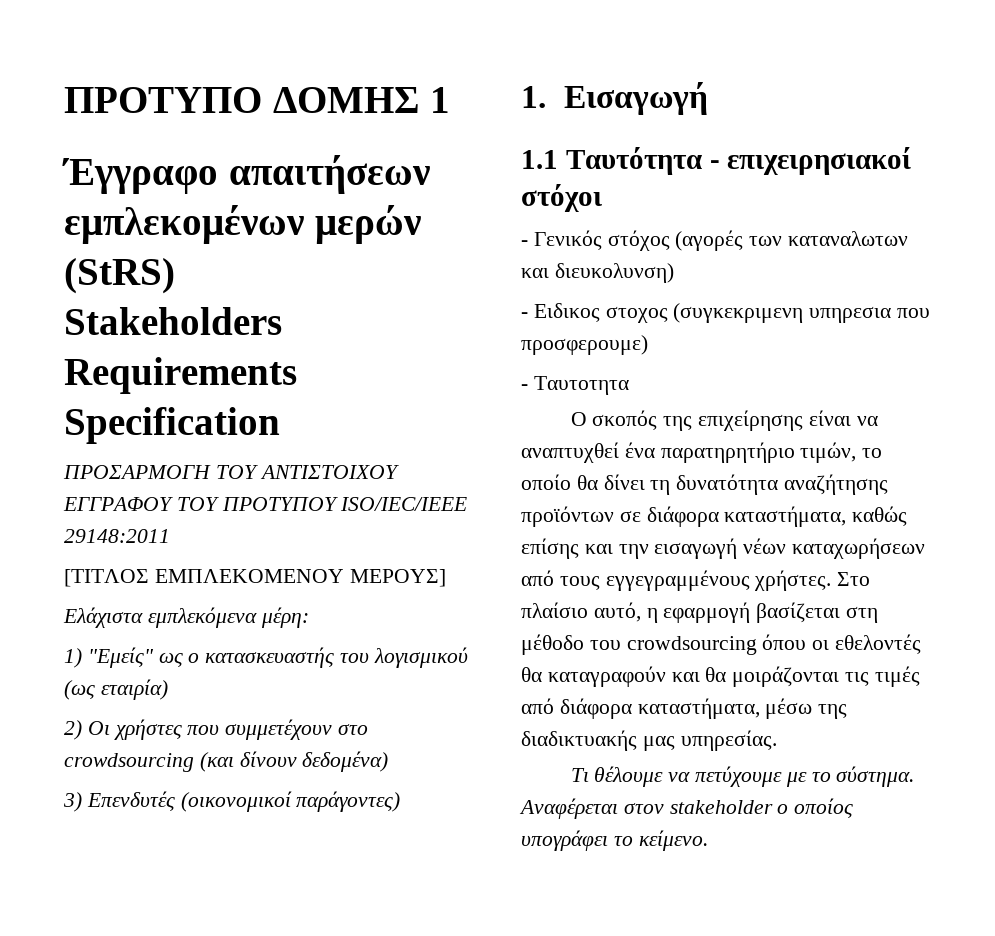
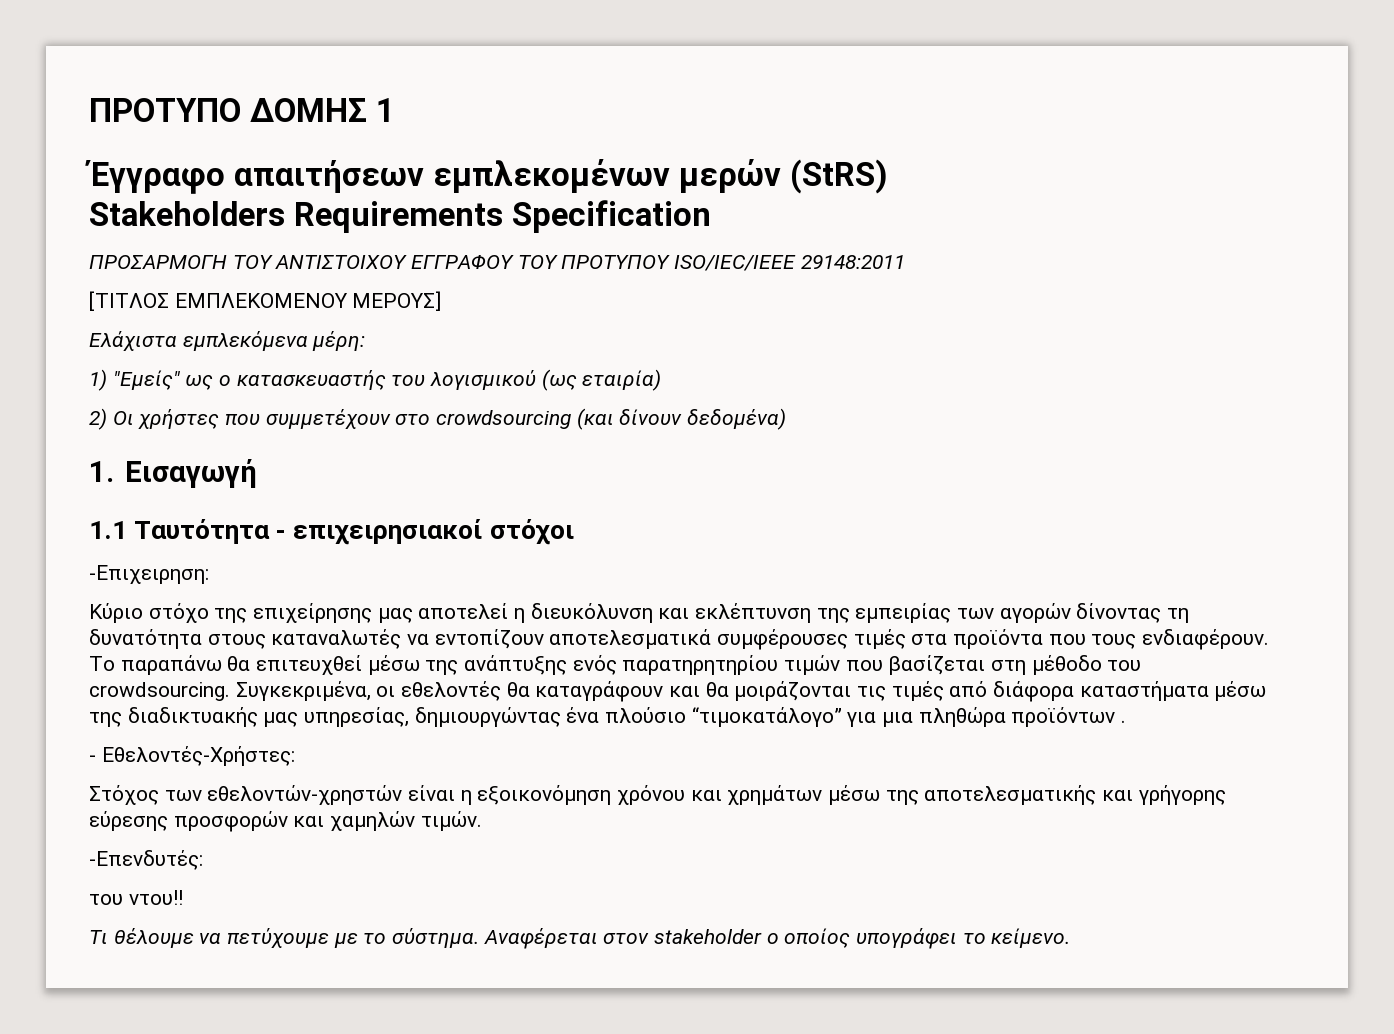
[63,791,401,812] // 3) Επενδυτές (οικονομικοί παράγοντες) -> (787, 419) none
[521,230,909,251] [521,263,674,283] [521,303,931,323] [521,335,648,355] [521,376,629,395] [570,410,878,431] [521,442,883,463] [521,474,889,495] [521,506,908,527] [521,538,926,559] [521,570,871,591] [521,602,751,623] - Γενικός στόχος (αγορές των καταναλωτων και διευκολυνση) // - Ειδικος στοχος (συγκεκριμενη υπηρεσια που προσφερουμε) // - Ταυτοτητα // Ο σκοπός της επιχείρησης είναι να αναπτυχθεί ένα παρατηρητήριο τιμών, το οποίο θα δίνει τη δυνατότητα αναζήτησης προϊόντων σε διάφορα καταστήματα, καθώς επίσης και την εισαγωγή νέων καταχωρήσεων από τους εγγεγραμμένους χρήστες. Στο πλαίσιο αυτό, η εφαρμογή -> [89,565,209,584] [89,603,1190,623] [89,629,1270,650] [89,655,883,675] -Eπιχειρηση: // Κύριο στόχο της επιχείρησης μας αποτελεί η διευκόλυνση και εκλέπτυνση της εμπειρίας των αγορών δίνοντας τη δυνατότητα στους καταναλωτές να εντοπίζουν αποτελεσματικά συμφέρουσες τιμές στα προϊόντα που τους ενδιαφέρουν. Το παραπάνω θα επιτευχθεί μέσω της ανάπτυξης ενός παρατηρητηρίου τιμών που
[626,634,807,655] crowdsourcing όπου -> [89,681,371,701] crowdsourcing. Συγκεκριμένα,
[547,666,666,687] καταγραφούν -> [535,681,664,702] καταγράφουν
[637,698,760,719] καταστήματα, -> [1079,681,1209,701] καταστήματα
[680,730,777,751] υπηρεσίας. -> [304,707,1127,727] [89,746,295,766] [89,785,1226,805] [89,811,482,832] [89,850,203,870] [89,890,183,905] υπηρεσίας, δημιουργώντας ένα πλούσιο “τιμοκατάλογο” για μια πληθώρα προϊόντων . // - Εθελοντές-Χρήστες: // Στόχος των εθελοντών-χρηστών είναι η εξοικονόμηση χρόνου και χρημάτων μέσω της αποτελεσματικής και γρήγορης εύρεσης προσφορών και χαμηλών τιμών. // -Επενδυτές: // του ντου!!

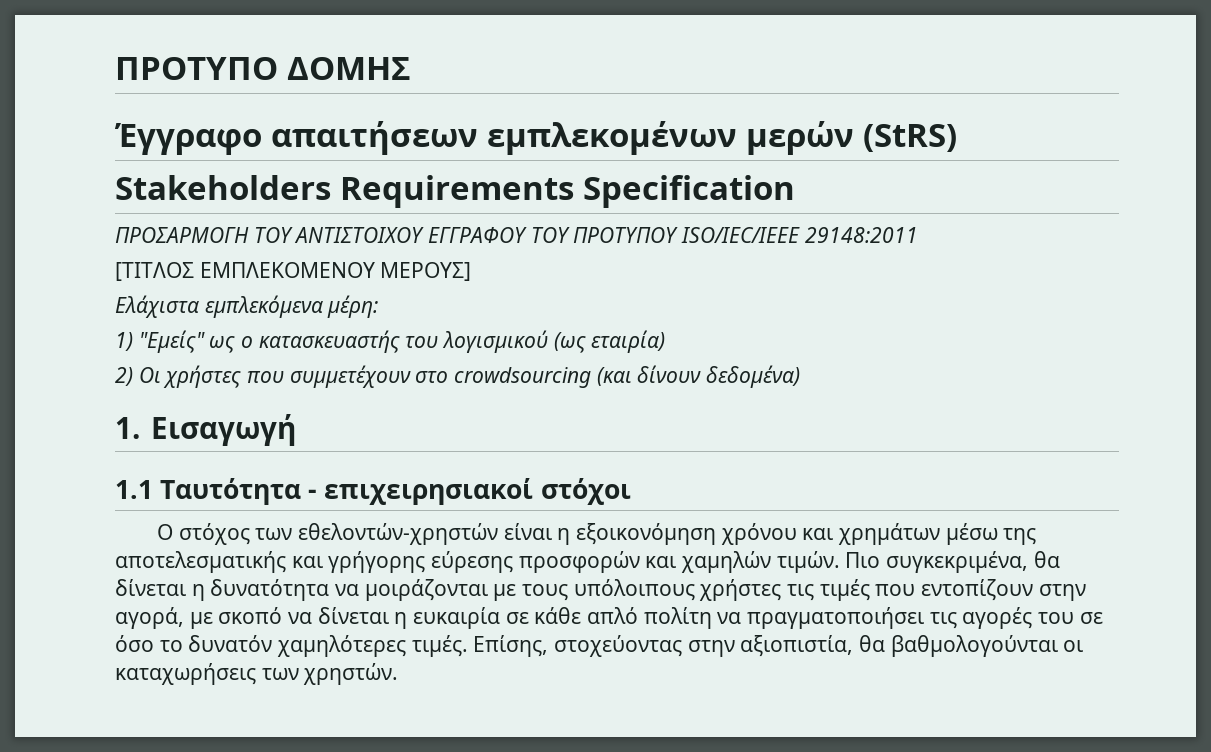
[375,98,395,122] 1 -> (411, 68) none
[89,565,209,584] [89,603,1190,623] [89,629,1270,650] [89,655,1142,675] [89,681,1267,702] [89,707,1127,727] [89,746,295,766] [89,785,159,805] -Eπιχειρηση: // Κύριο στόχο της επιχείρησης μας αποτελεί η διευκόλυνση και εκλέπτυνση της εμπειρίας των αγορών δίνοντας τη δυνατότητα στους καταναλωτές να εντοπίζουν αποτελεσματικά συμφέρουσες τιμές στα προϊόντα που τους ενδιαφέρουν. Το παραπάνω θα επιτευχθεί μέσω της ανάπτυξης ενός παρατηρητηρίου τιμών που βασίζεται στη μέθοδο του crowdsourcing. Συγκεκριμένα, οι εθελοντές θα καταγράφουν και θα μοιράζονται τις τιμές από διάφορα καταστήματα μέσω της διαδικτυακής μας υπηρεσίας, δημιουργώντας ένα πλούσιο “τιμοκατάλογο” για μια πληθώρα προϊόντων . // - Εθελοντές-Χρήστες: // Στόχος -> [157,523,250,545] Ο στόχος
[89,850,203,870] [89,890,183,905] [89,928,1071,949] // -Επενδυτές: // του ντου!! // Τι θέλουμε να πετύχουμε με το σύστημα. Αναφέρεται στον stakeholder ο οποίος υπογράφει το κείμενο. -> [845,551,1060,573] [115,579,1086,601] [115,607,1103,629] [115,635,1084,657] [115,663,399,685] Πιο συγκεκριμένα, θα δίνεται η δυνατότητα να μοιράζονται με τους υπόλοιπους χρήστες τις τιμές που εντοπίζουν στην αγορά, με σκοπό να δίνεται η ευκαιρία σε κάθε απλό πολίτη να πραγματοποιήσει τις αγορές του σε όσο το δυνατόν χαμηλότερες τιμές. Επίσης, στοχεύοντας στην αξιοπιστία, θα βαθμολογούνται οι καταχωρήσεις των χρηστών.

